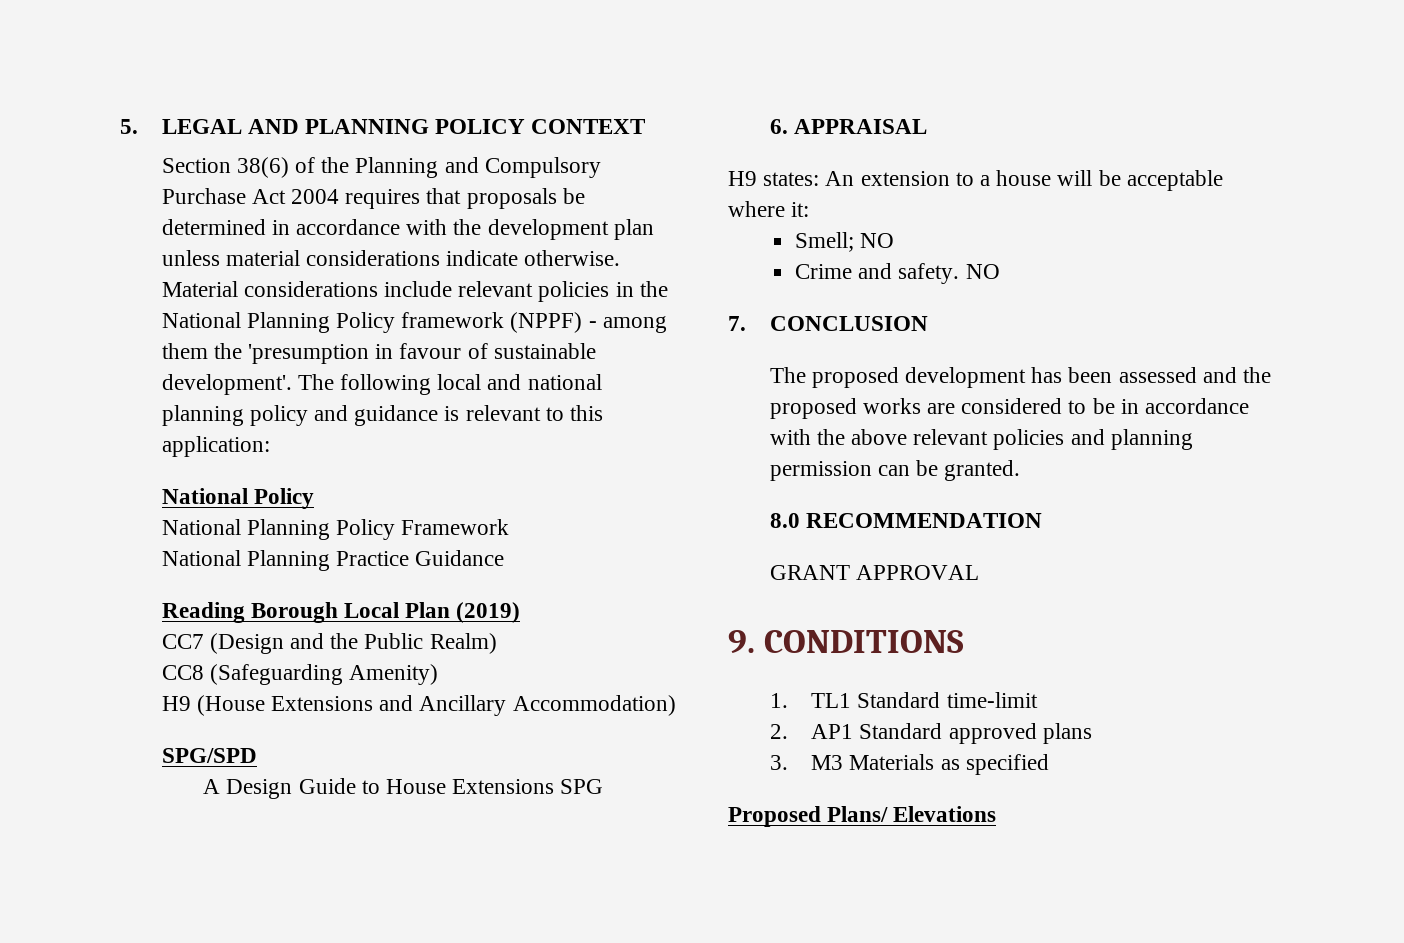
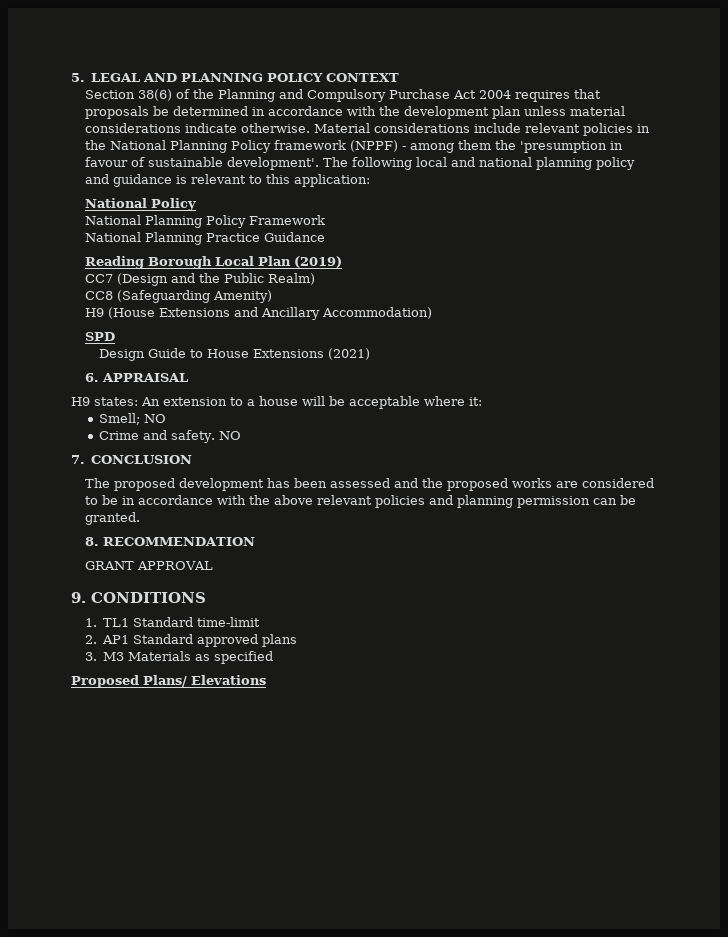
[161,748,257,763] [203,779,221,794] SPG/SPD // A -> [85,332,116,341] SPD //
[560,779,604,794] SPG -> [328,348,371,360] (2021)
[769,513,800,528] 8.0 -> [85,537,100,546] 8.

